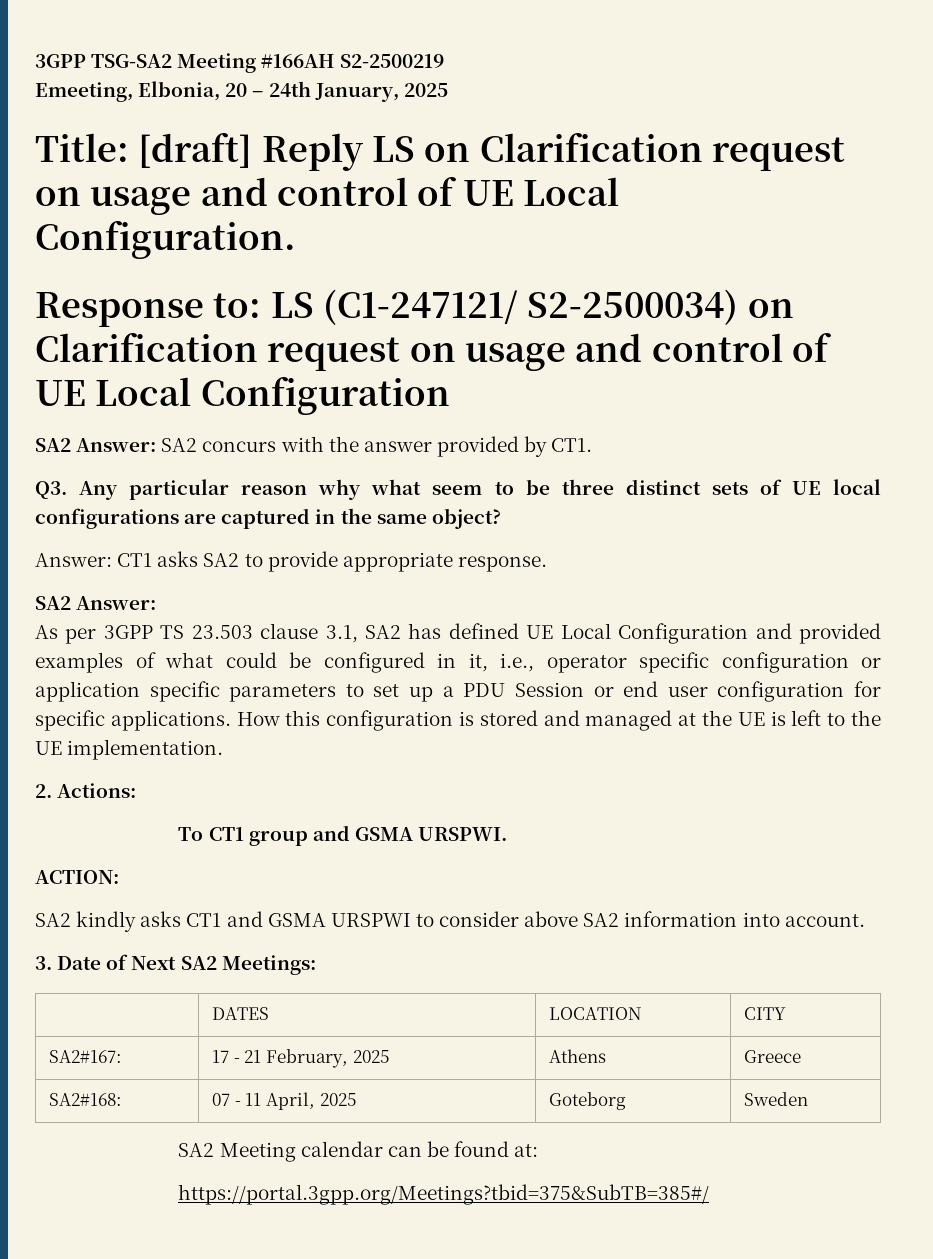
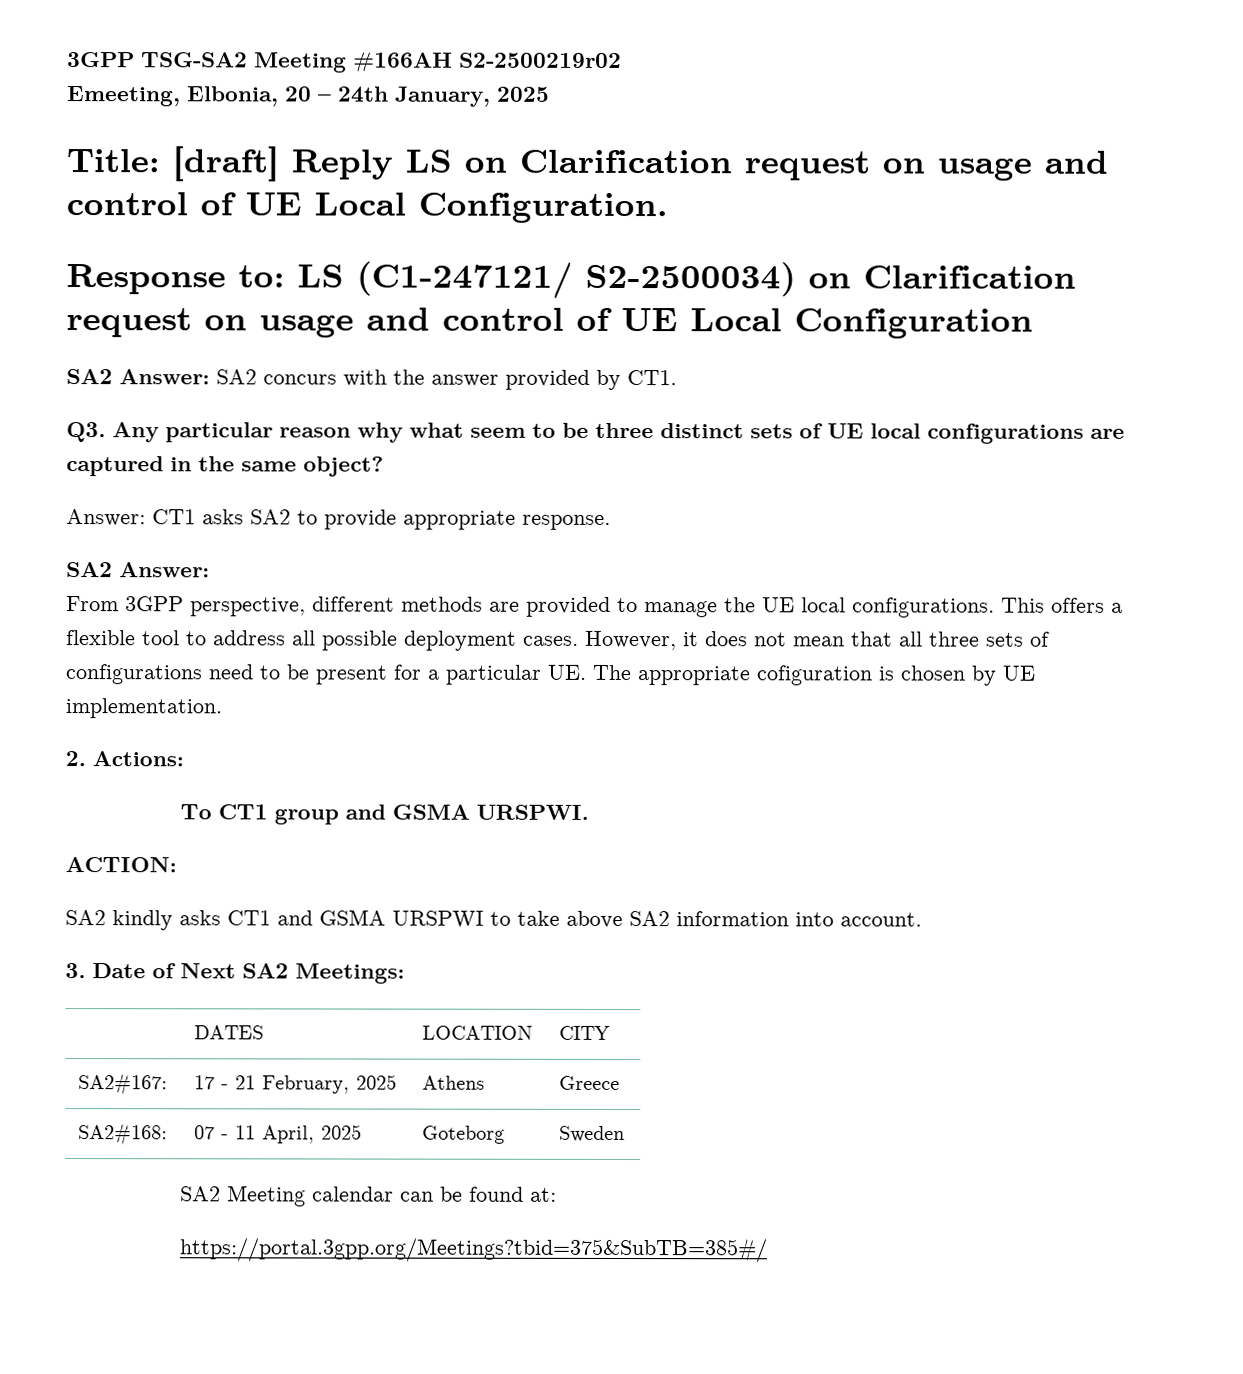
[339,54,444,68] S2-2500219 -> [459,52,622,68] S2-2500219r02
[35,623,882,644] [35,652,881,673] [35,681,882,702] [35,710,881,731] As per 3GPP TS 23.503 clause 3.1, SA2 has defined UE Local Configuration and provided examples of what could be configured in it, i.e., operator specific configuration or application specific parameters to set up a PDU Session or end user configuration for specific applications. How this configuration is stored and managed at the UE is left to the -> [66,596,1123,618] [66,630,1050,651] [66,664,997,686] From 3GPP perspective, different methods are provided to manage the UE local configurations. This offers a flexible tool to address all possible deployment cases. However, it does not mean that all three sets of configurations need to be present for a particular UE. The appropriate cofiguration is chosen by
[439,911,520,927] consider -> [517,910,560,926] take

